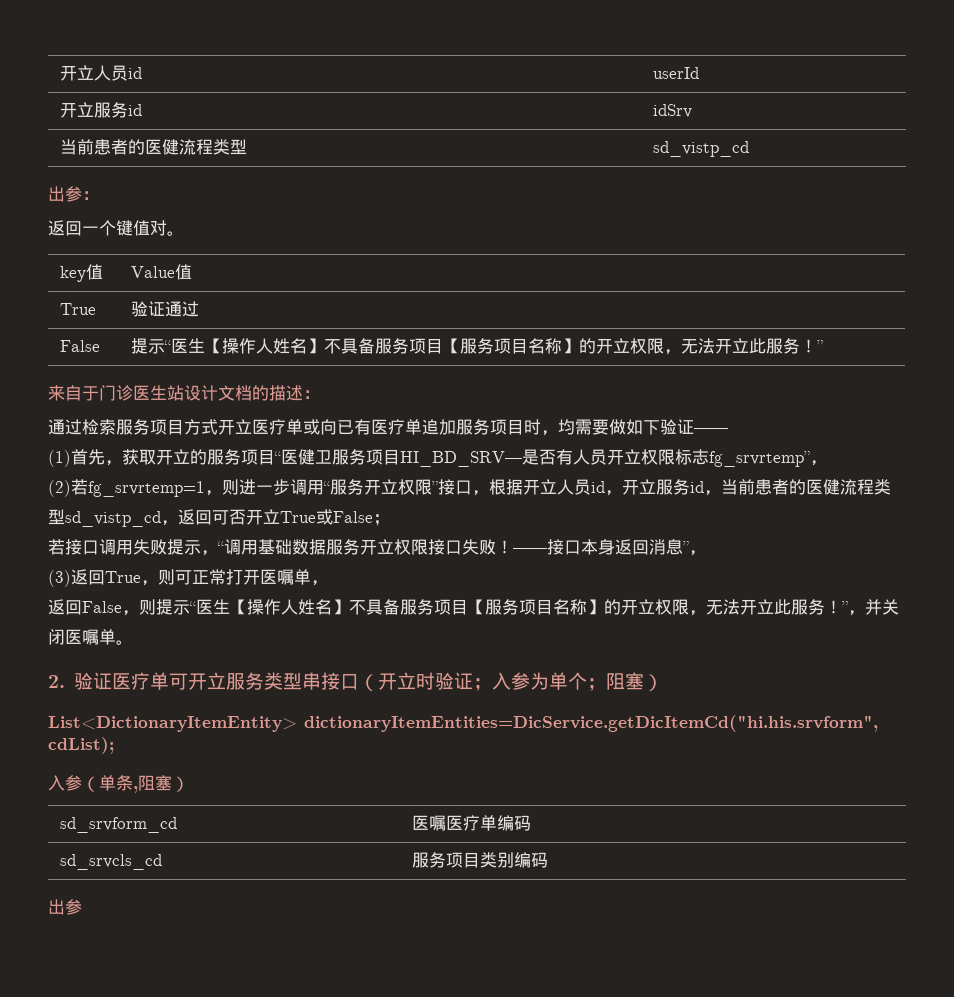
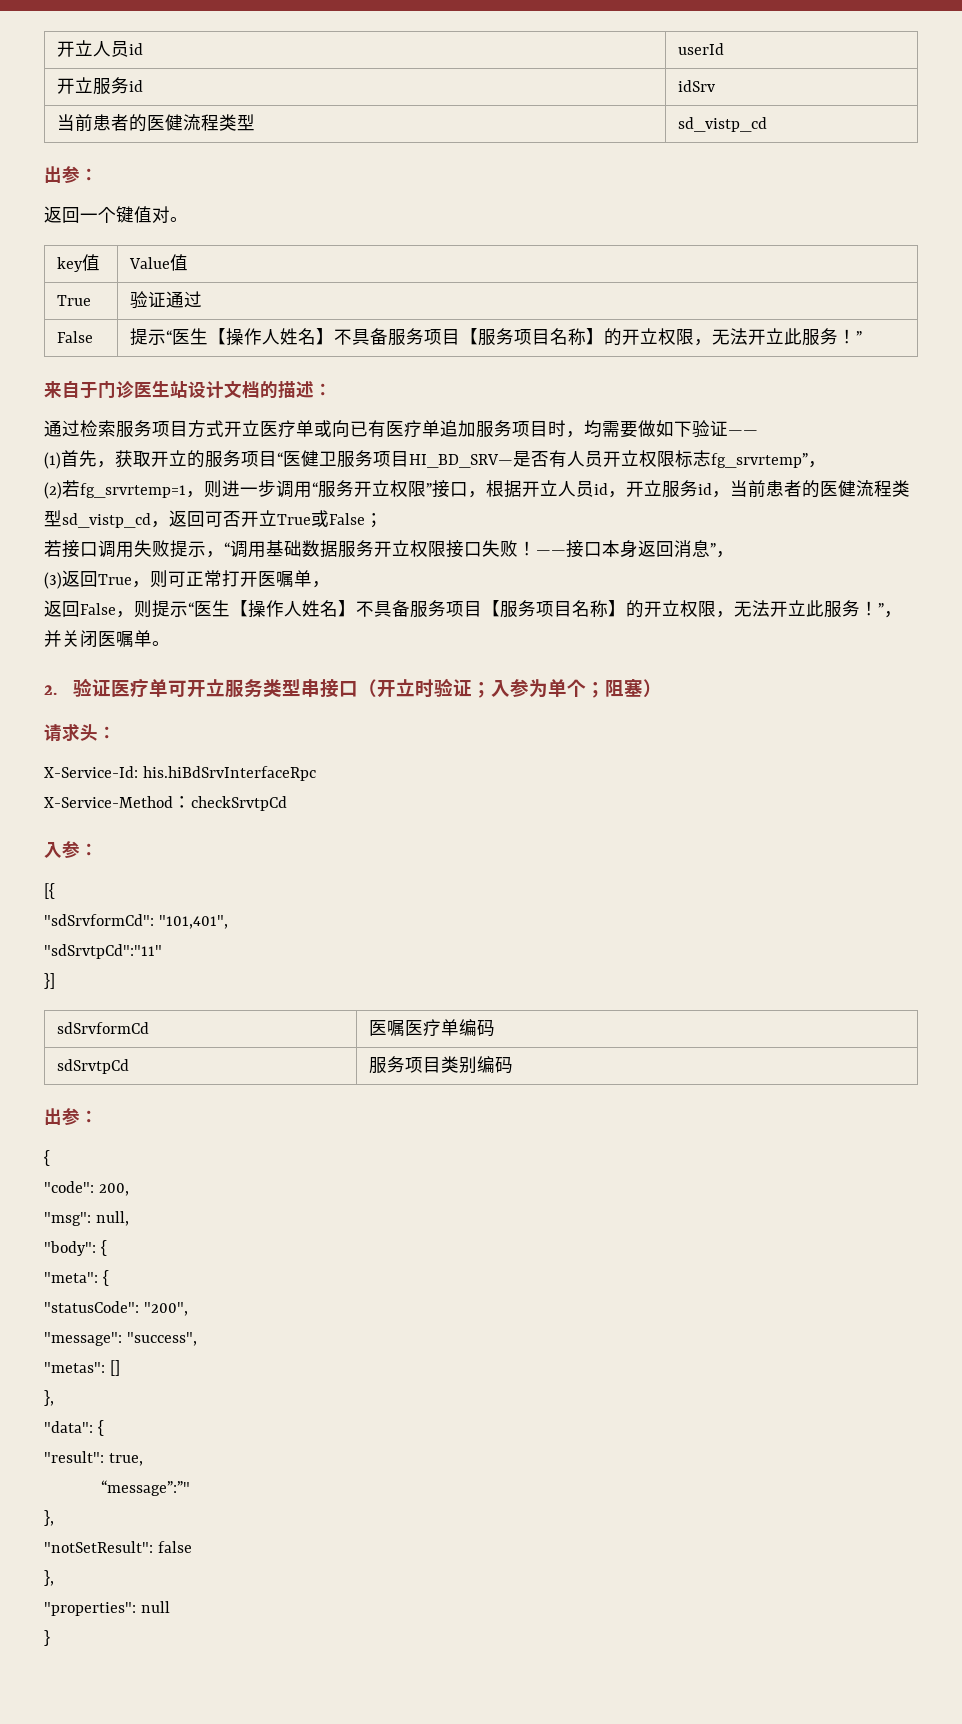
[48,715,878,732] [48,737,114,754] [48,775,189,793] [59,817,177,833] List<DictionaryItemEntity> dictionaryItemEntities=DicService.getDicItemCd("hi.his.srvform", cdList); // 入参（单条,阻塞） // sd_srvform_cd -> [44,723,116,742] [44,766,316,781] [44,796,287,811] [44,841,98,859] [44,883,55,899] [44,914,228,929] [44,944,162,959] [44,973,55,989] [57,1022,150,1034] 请求头： // X-Service-Id: his.hiBdSrvInterfaceRpc // X-Service-Method：checkSrvtpCd // 入参： // [{ // "sdSrvformCd": "101,401", // "sdSrvtpCd":"11" // }] // sdSrvformCd
[59,854,162,870] sd_srvcls_cd -> [57,1059,130,1074] sdSrvtpCd
(82, 907) none -> [80,1110,98,1123] [44,1150,50,1166] [44,1181,129,1196] [44,1211,129,1226] [44,1240,107,1256] [44,1270,109,1286] [44,1301,188,1316] [44,1332,197,1346] [44,1360,120,1376] [44,1390,54,1406] [44,1420,104,1436] [44,1451,143,1466] [101,1480,191,1496] [44,1510,54,1526] [44,1541,192,1553] [44,1570,54,1586] [44,1601,170,1616] [44,1630,50,1646] ： // { // "code": 200, // "msg": null, // "body": { // "meta": { // "statusCode": "200", // "message": "success", // "metas": [] // }, // "data": { // "result": true, // “message”:”" // }, // "notSetResult": false // }, // "properties": null // }

